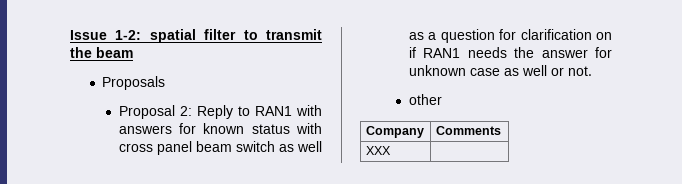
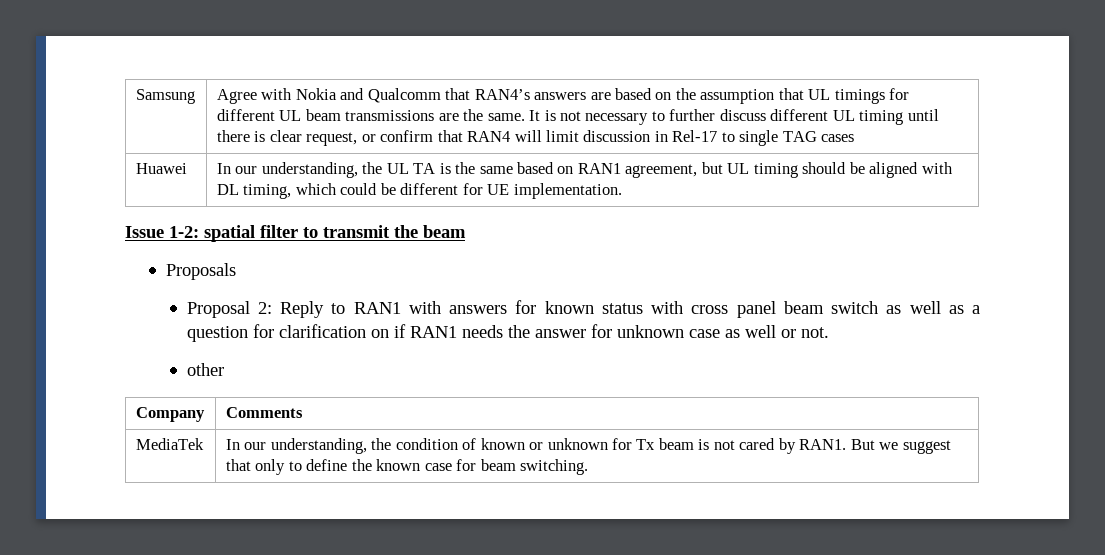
(70, 35) none -> [135,89,195,104] [216,88,910,104] [216,109,939,125] [216,130,855,146] [135,163,187,174] [216,162,953,178] [216,183,622,199] Samsung | Agree with Nokia and Qualcomm that RAN4’s answers are based on the assumption that UL timings for different UL beam transmissions are the same. It is not necessary to further discuss different UL timing until there is clear request, or confirm that RAN4 will limit discussion in Rel-17 to single TAG cases // Huawei | In our understanding, the UL TA is the same based on RAN1 agreement, but UL timing should be aligned with DL timing, which could be different for UE implementation. //
[365,146,391,155] XXX | -> [135,438,204,450] [225,438,951,454] [225,459,589,475] MediaTek | In our understanding, the condition of known or unknown for Tx beam is not cared by RAN1. But we suggest that only to define the known case for beam switching.

